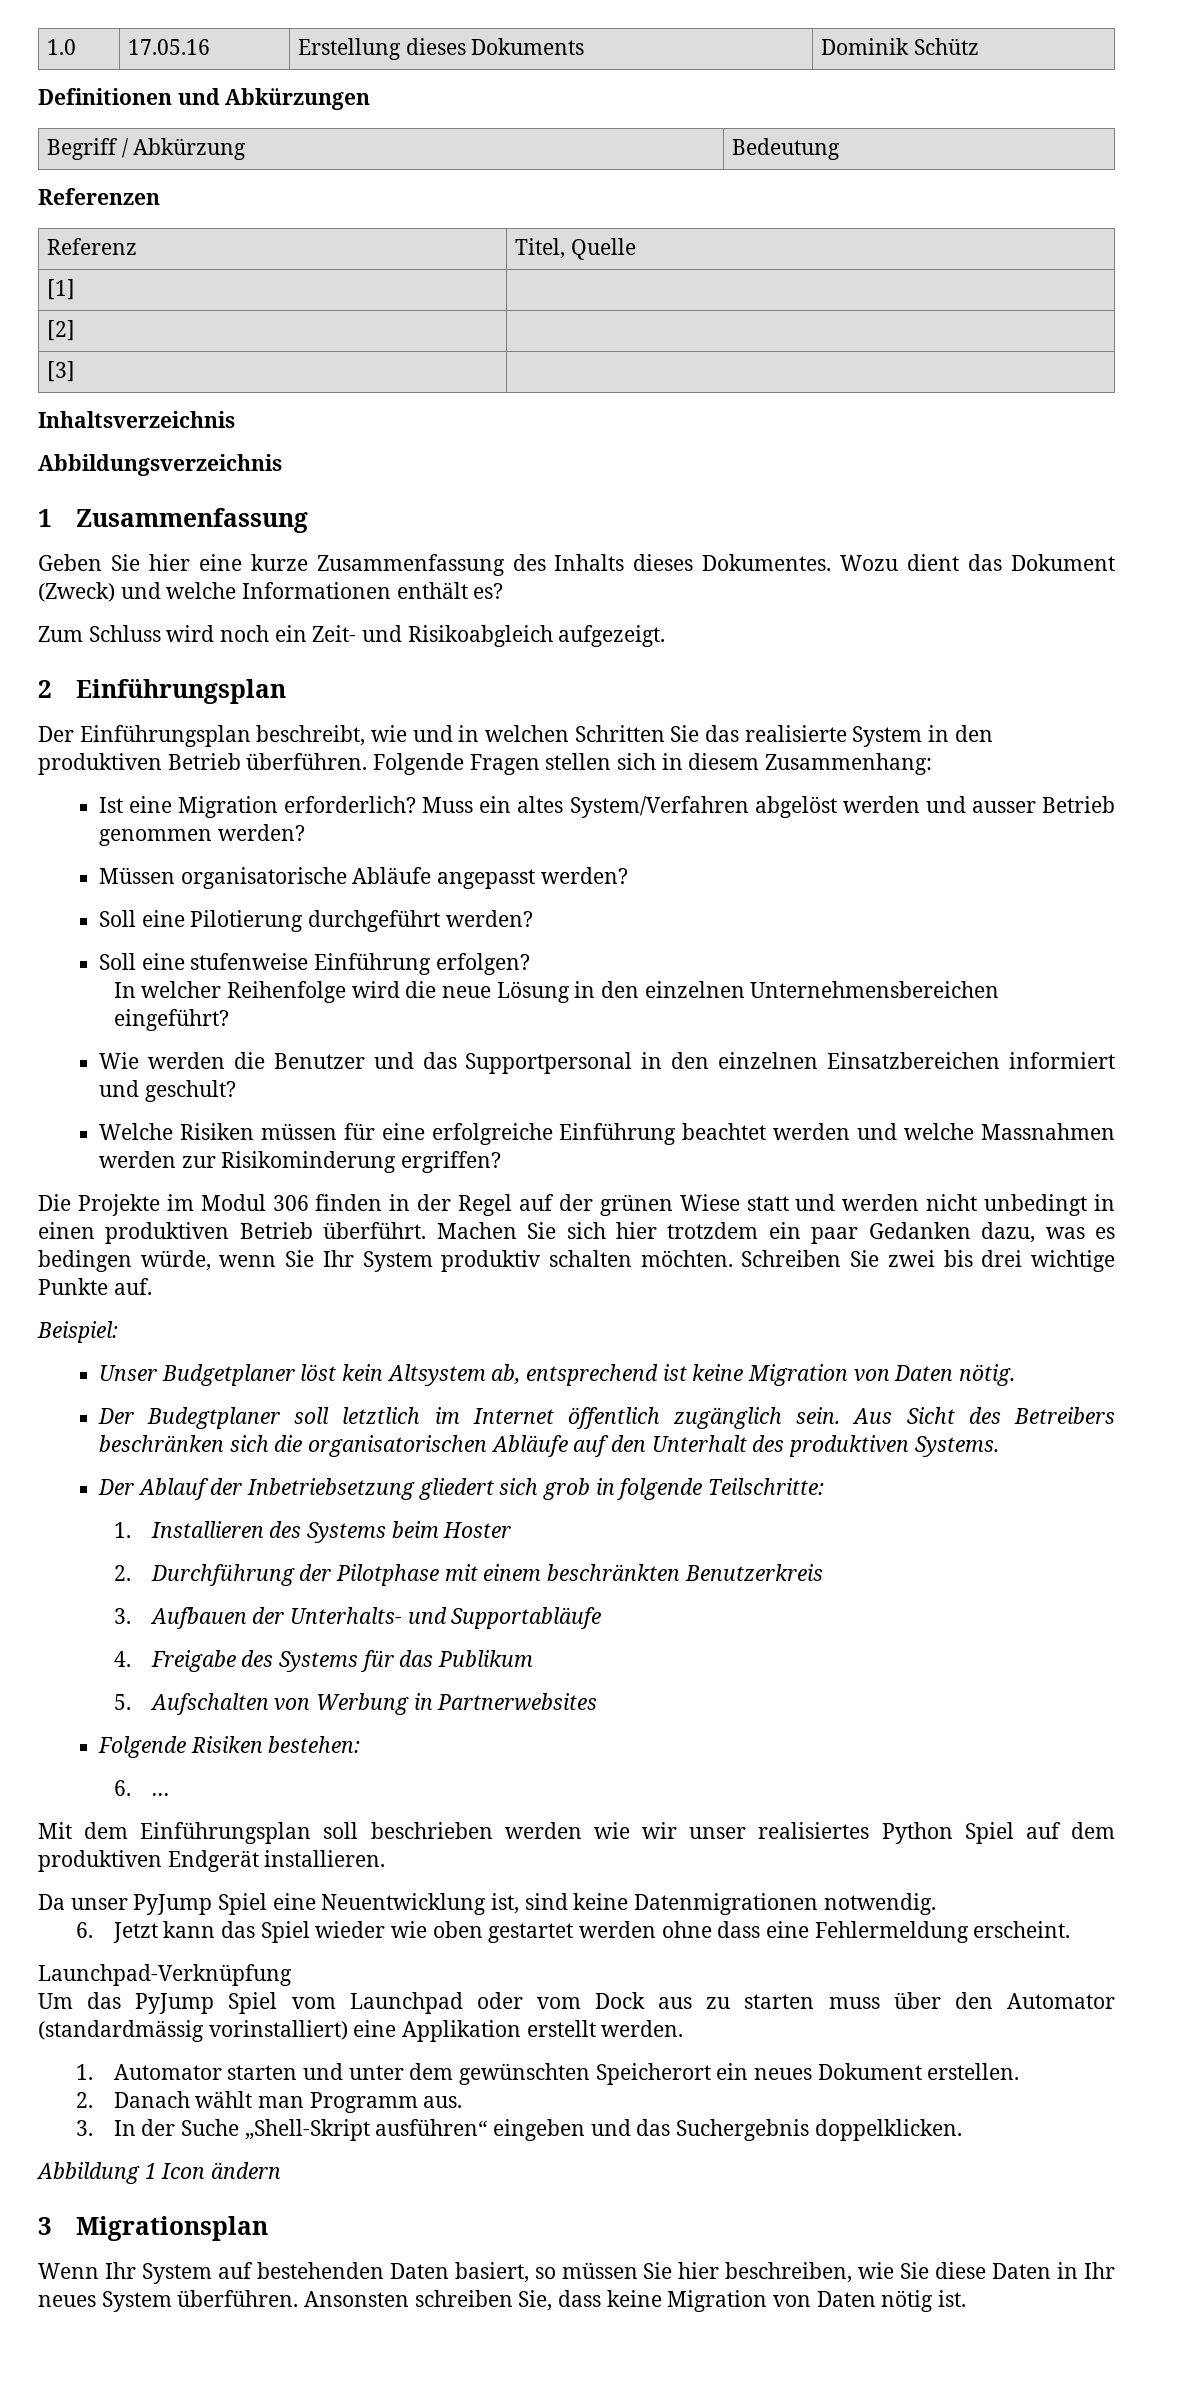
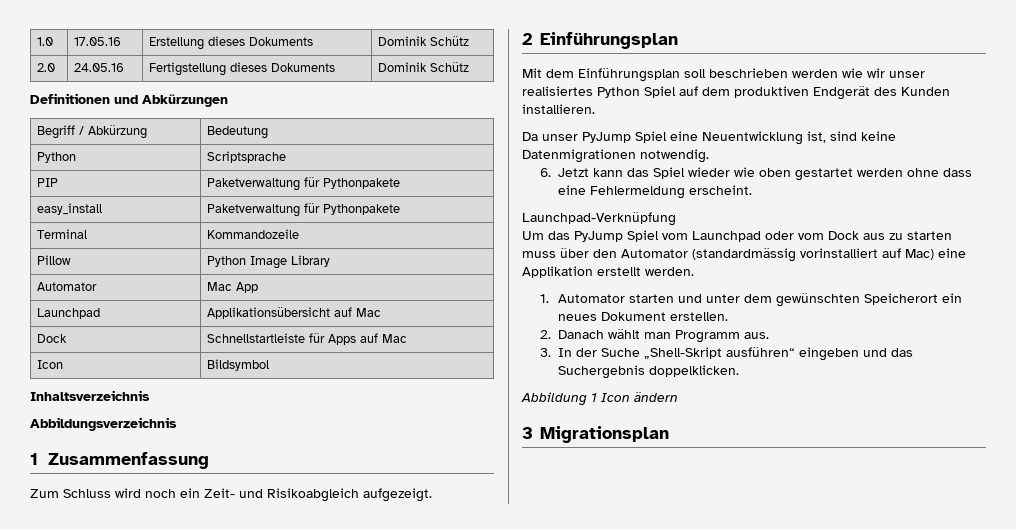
(979, 46) none -> [37,63,56,72] [74,63,125,72] [149,62,336,76] [378,62,470,72] // 2.0 | 24.05.16 | Fertigstellung dieses Dokuments | Dominik Schütz
[38,188,160,205] [46,238,137,255] [514,238,636,260] [46,279,75,300] [46,320,75,341] [46,361,75,382] [38,411,235,428] [38,454,282,476] [38,508,308,533] [38,554,1115,576] [38,582,504,602] // Referenzen // Referenz | Titel, Quelle // [1] | // [2] | // [3] | // Inhaltsverzeichnis // Abbildungsverzeichnis // 1 Zusammenfassung // Geben Sie hier eine kurze Zusammenfassung des Inhalts dieses Dokumentes. Wozu dient das Dokument (Zweck) und welche Informationen enthält es? -> [37,152,77,163] [207,151,287,163] [37,178,59,187] [207,177,401,191] [37,203,103,215] [207,203,401,217] [37,229,88,239] [207,229,300,239] [37,255,72,265] [207,255,331,269] [37,282,98,291] [207,282,259,293] [37,308,101,319] [207,307,382,319] [37,334,68,343] [207,333,408,345] [37,360,64,369] [207,359,270,371] [30,390,150,401] [30,417,177,431] [30,452,210,469] // Python | Scriptsprache // PIP | Paketverwaltung für Pythonpakete // easy_install | Paketverwaltung für Pythonpakete // Terminal | Kommandozeile // Pillow | Python Image Library // Automator | Mac App // Launchpad | Applikationsübersicht auf Mac // Dock | Schnellstartleiste für Apps auf Mac // Icon | Bildsymbol // Inhaltsverzeichnis // Abbildungsverzeichnis // 1 Zusammenfassung
[38,725,993,747] [38,753,933,775] [98,796,1116,818] [98,824,305,846] [98,867,628,889] [98,910,533,932] [98,953,530,975] [113,981,1000,1003] [113,1009,229,1031] [98,1052,1115,1074] [98,1080,236,1102] [98,1123,1115,1145] [98,1151,501,1173] [38,1194,1116,1216] [38,1222,1116,1244] [38,1250,1115,1272] [38,1278,152,1295] [37,1321,118,1343] [98,1364,1015,1386] [97,1407,1115,1429] [98,1435,999,1457] [97,1478,824,1500] [113,1521,512,1543] [113,1564,823,1586] [113,1607,602,1629] [113,1650,533,1672] [113,1693,598,1715] [97,1736,361,1758] [113,1780,170,1796] // Der Einführungsplan beschreibt, wie und in welchen Schritten Sie das realisierte System in den produktiven Betrieb überführen. Folgende Fragen stellen sich in diesem Zusammenhang: // Ist eine Migration erforderlich? Muss ein altes System/Verfahren abgelöst werden und ausser Betrieb genommen werden? // Müssen organisatorische Abläufe angepasst werden? // Soll eine Pilotierung durchgeführt werden? // Soll eine stufenweise Einführung erfolgen? // In welcher Reihenfolge wird die neue Lösung in den einzelnen Unternehmensbereichen eingeführt? // Wie werden die Benutzer und das Supportpersonal in den einzelnen Einsatzbereichen informiert und geschult? // Welche Risiken müssen für eine erfolgreiche Einführung beachtet werden und welche Massnahmen werden zur Risikominderung ergriffen? // Die Projekte im Modul 306 finden in der Regel auf der grünen Wiese statt und werden nicht unbedingt in einen produktiven Betrieb überführt. Machen Sie sich hier trotzdem ein paar Gedanken dazu, was es bedingen würde, wenn Sie Ihr System produktiv schalten möchten. Schreiben Sie zwei bis drei wichtige Punkte auf. // Beispiel: // Unser Budgetplaner löst kein Altsystem ab, entsprechend ist keine Migration von Daten nötig. // Der Budegtplaner soll letztlich im Internet öffentlich zugänglich sein. Aus Sicht des Betreibers beschränken sich die organisatorischen Abläufe auf den Unterhalt des produktiven Systems. // Der Ablauf der Inbetriebsetzung gliedert sich grob in folgende Teilschritte: // 1. Installieren des Systems beim Hoster // 2. Durchführung der Pilotphase mit einem beschränkten Benutzerkreis // 3. Aufbauen der Unterhalts- und Supportabläufe // 4. Freigabe des Systems für das Publikum // 5. Aufschalten von Werbung in Partnerwebsites // Folgende Risiken bestehen: // 6. … -> (679, 40) none
(259, 1861) none -> [874,87,950,96] des Kunden
[208,2020,348,2040] vorinstalliert) -> [800,248,934,260] vorinstalliert auf Mac)
[38,2262,1115,2284] [38,2290,967,2312] // Wenn Ihr System auf bestehenden Daten basiert, so müssen Sie hier beschreiben, wie Sie diese Daten in Ihr neues System überführen. Ansonsten schreiben Sie, dass keine Migration von Daten nötig ist. -> (670, 434) none

